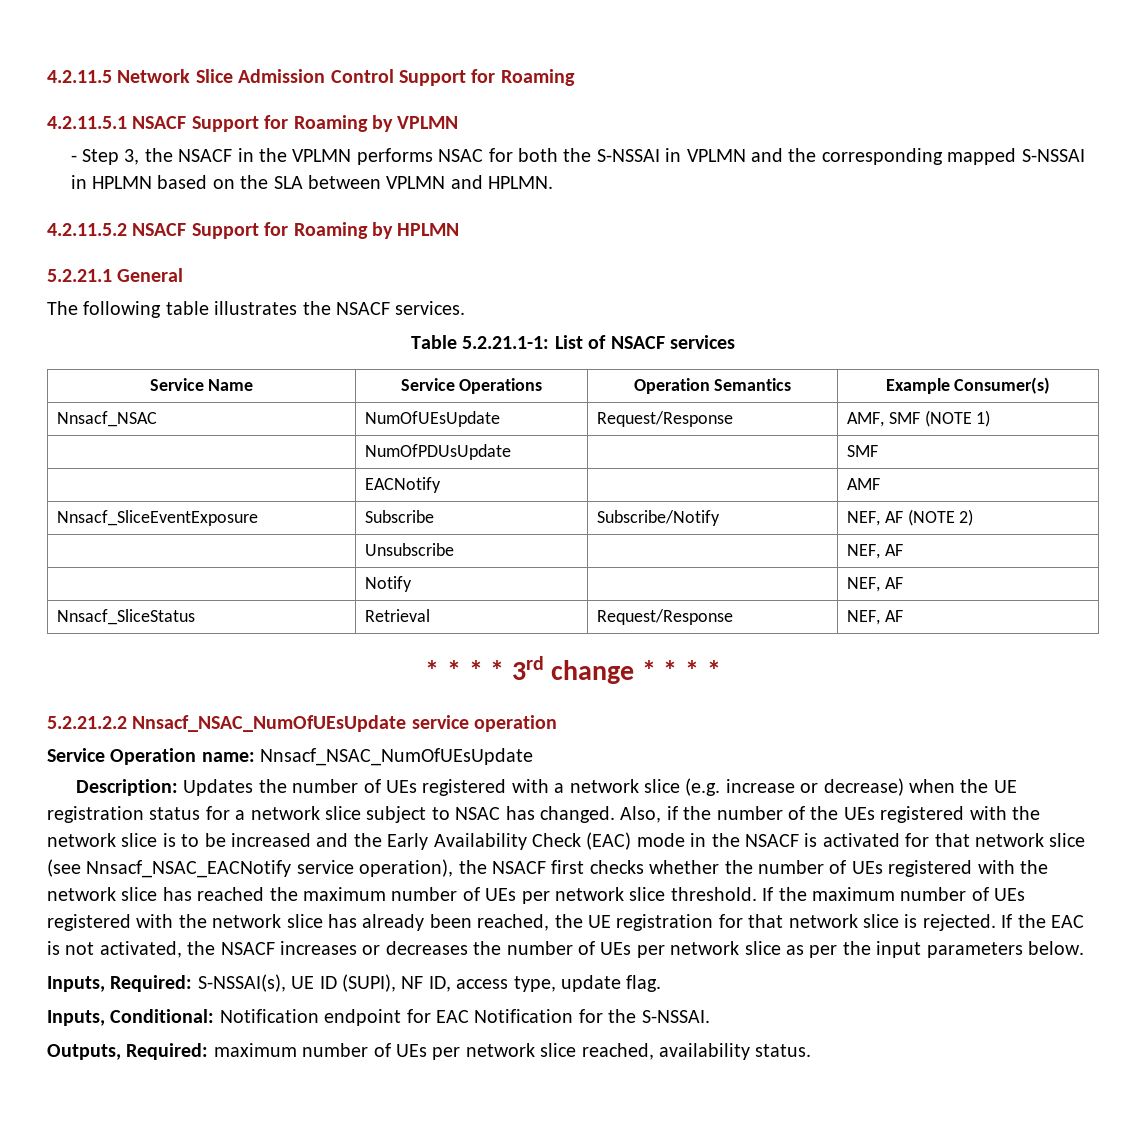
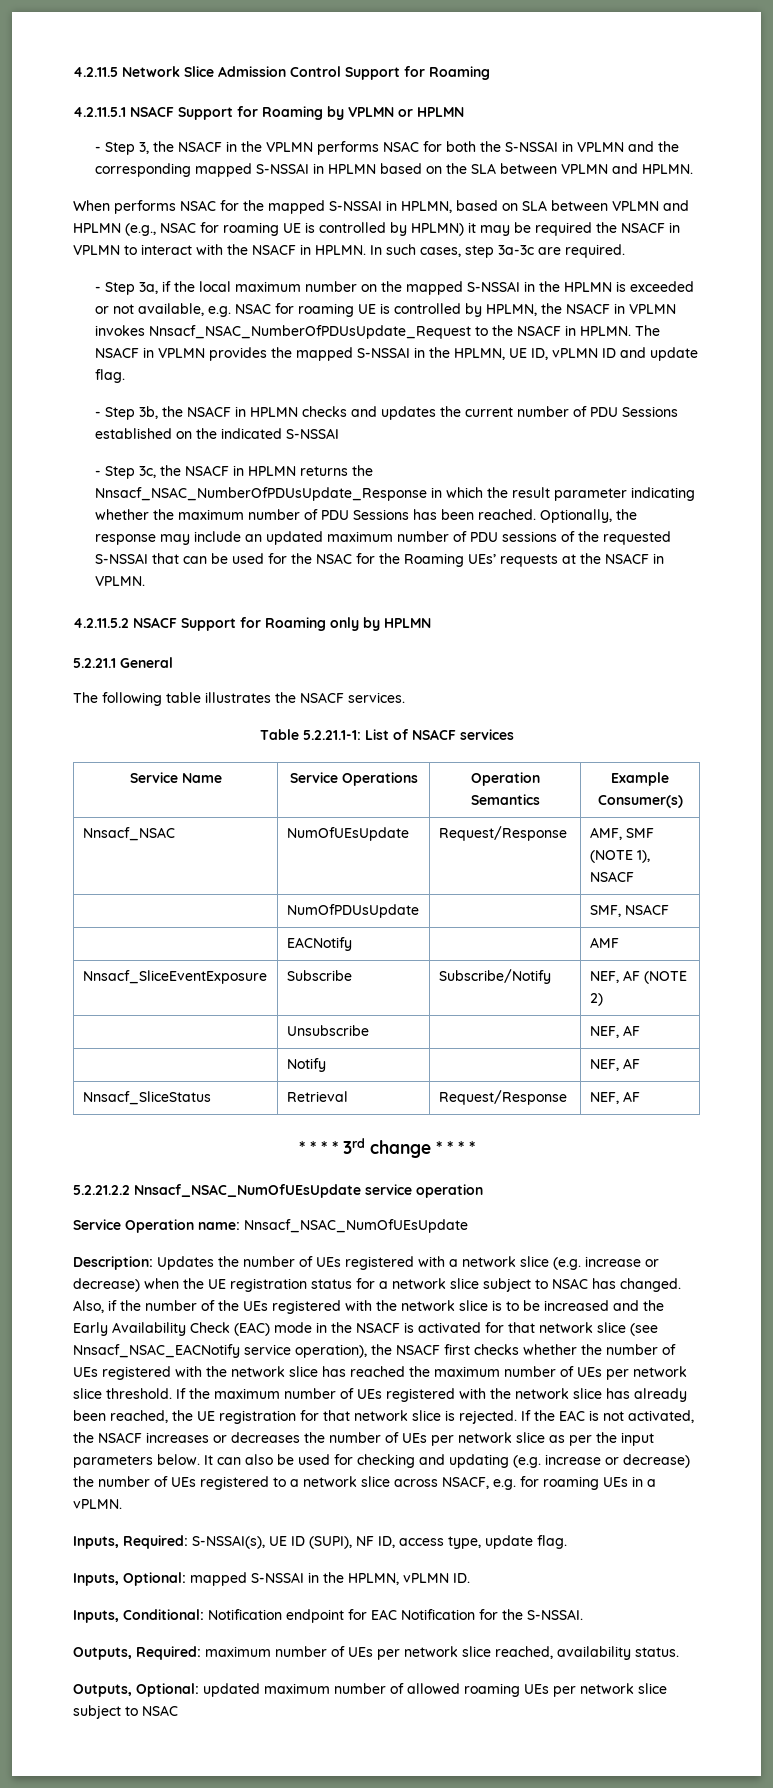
(459, 122) none -> [398,107,464,117] or HPLMN
(554, 182) none -> [73,200,689,214] [73,222,680,236] [73,244,625,258] [95,281,695,295] [95,303,677,317] [95,325,661,339] [95,347,699,361] [95,369,126,383] [95,406,679,420] [95,428,340,439] [95,465,374,479] [95,487,696,501] [95,509,638,523] [95,531,672,545] [95,553,665,567] [95,576,146,586] // When performs NSAC for the mapped S-NSSAI in HPLMN, based on SLA between VPLMN and HPLMN (e.g., NSAC for roaming UE is controlled by HPLMN) it may be required the NSACF in VPLMN to interact with the NSACF in HPLMN. In such cases, step 3a-3c are required. // - Step 3a, if the local maximum number on the mapped S-NSSAI in the HPLMN is exceeded or not available, e.g. NSAC for roaming UE is controlled by HPLMN, the NSACF in VPLMN invokes Nnsacf_NSAC_NumberOfPDUsUpdate_Request to the NSACF in HPLMN. The NSACF in VPLMN provides the mapped S-NSSAI in the HPLMN, UE ID, vPLMN ID and update flag. // - Step 3b, the NSACF in HPLMN checks and updates the current number of PDU Sessions established on the indicated S-NSSAI // - Step 3c, the NSACF in HPLMN returns the Nnsacf_NSAC_NumberOfPDUsUpdate_Response in which the result parameter indicating whether the maximum number of PDU Sessions has been reached. Optionally, the response may include an updated maximum number of PDU sessions of the requested S-NSSAI that can be used for the NSAC for the Roaming UEs’ requests at the NSACF in VPLMN.
(368, 230) none -> [330,617,359,631] only
[976,410,991,427] 1) -> [636,850,650,863] [589,871,634,882] 1), NSACF
[846,445,878,457] SMF -> [589,904,669,917] SMF, NSACF
(1084, 948) none -> [204,1454,690,1468] [73,1476,656,1490] [73,1499,122,1509] It can also be used for checking and updating (e.g. increase or decrease) the number of UEs registered to a network slice across NSACF, e.g. for roaming UEs in a vPLMN.
(662, 983) none -> [73,1572,470,1586] // Inputs, Optional: mapped S-NSSAI in the HPLMN, vPLMN ID.
(812, 1050) none -> [73,1683,667,1697] [73,1705,178,1719] // Outputs, Optional: updated maximum number of allowed roaming UEs per network slice subject to NSAC

